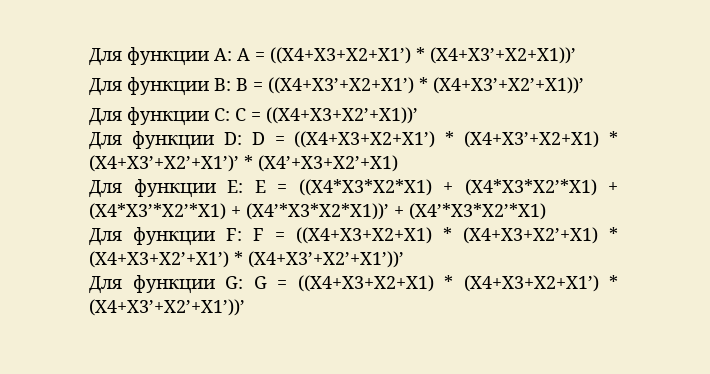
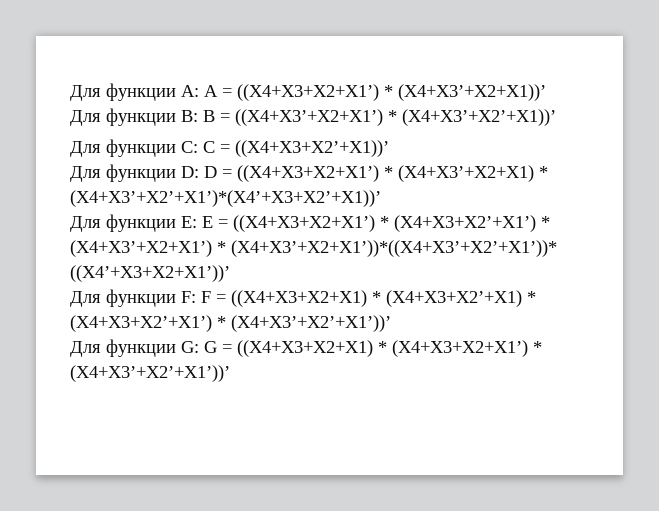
[89,155,398,172] (X4+X3’+X2’+X1’)’ * (X4’+X3+X2’+X1) -> [70,190,381,207] (X4+X3’+X2’+X1’)*(X4’+X3+X2’+X1))’
[298,179,618,196] [89,203,546,220] ((X4*X3*X2*X1) + (X4*X3*X2’*X1) + (X4*X3’*X2’*X1) + (X4’*X3*X2*X1))’ + (X4’*X3*X2’*X1) -> [233,215,550,232] [70,240,557,257] [70,265,230,282] ((X4+X3+X2+X1’) * (X4+X3+X2’+X1’) * (X4+X3’+X2+X1’) * (X4+X3’+X2+X1’))*((X4+X3’+X2’+X1’))* ((X4’+X3+X2+X1’))’

